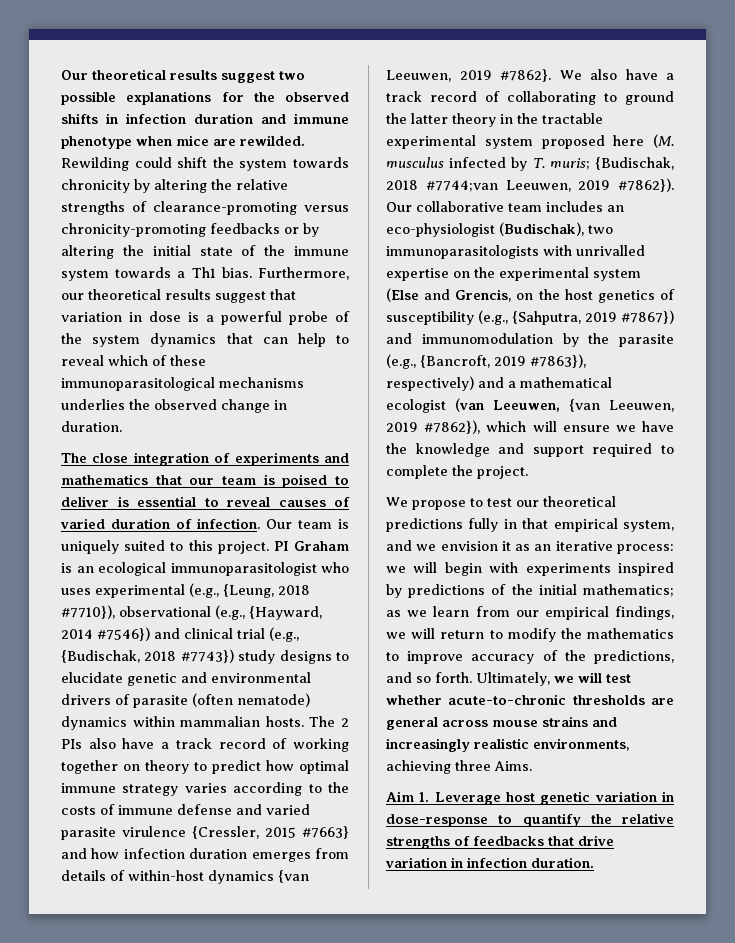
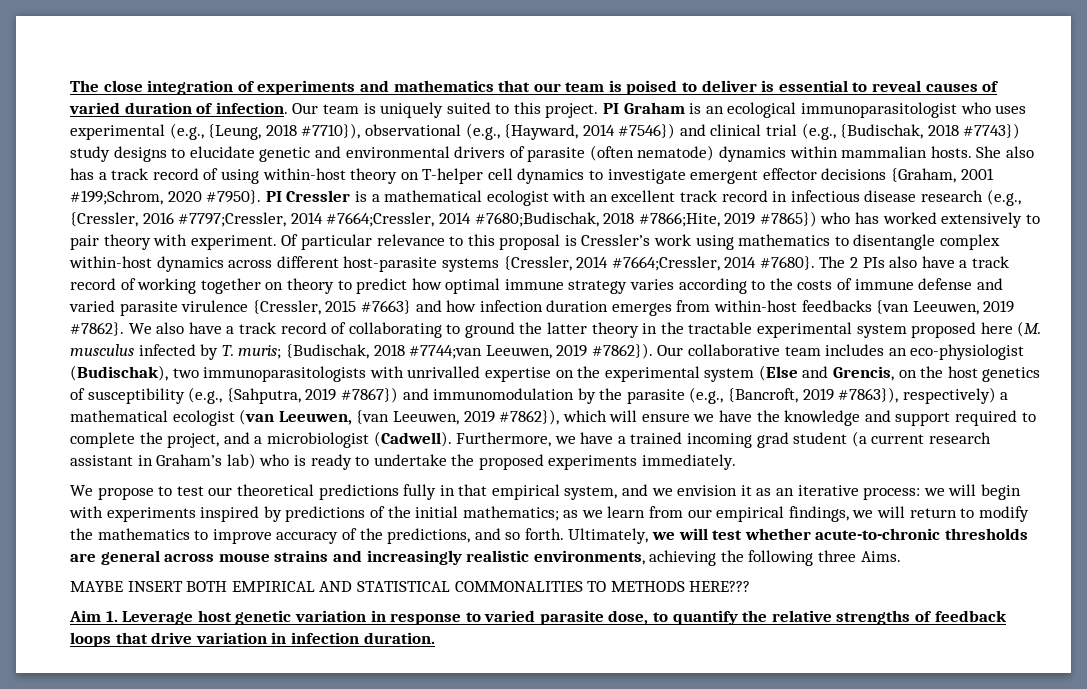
[61,69,305,83] [61,91,349,105] [61,113,349,124] [61,135,305,149] [61,157,349,171] [61,179,288,193] [61,201,349,215] [61,223,319,237] [61,245,349,259] [61,267,349,281] [61,289,296,303] [61,311,350,325] [61,333,349,347] [61,355,206,366] [61,377,304,391] [61,399,287,413] [61,421,122,432] Our theoretical results suggest two possible explanations for the observed shifts in infection duration and immune phenotype when mice are rewilded. Rewilding could shift the system towards chronicity by altering the relative strengths of clearance-promoting versus chronicity-promoting feedbacks or by altering the initial state of the immune system towards a Th1 bias. Furthermore, our theoretical results suggest that variation in dose is a powerful probe of the system dynamics that can help to reveal which of these immunoparasitological mechanisms underlies the observed change in duration. // -> (70, 86) none
(304, 721) none -> [976,146,1035,158] [70,168,994,184] [70,189,1021,206] [70,211,1040,228] [70,234,1001,250] [69,256,815,272] She also has a track record of using within-host theory on T-helper cell dynamics to investigate emergent effector decisions {Graham, 2001 #199;Schrom, 2020 #7950}. PI Cressler is a mathematical ecologist with an excellent track record in infectious disease research (e.g., {Cressler, 2016 #7797;Cressler, 2014 #7664;Cressler, 2014 #7680;Budischak, 2018 #7866;Hite, 2019 #7865}) who has worked extensively to pair theory with experiment. Of particular relevance to this proposal is Cressler’s work using mathematics to disentangle complex within-host dynamics across different host-parasite systems {Cressler, 2014 #7664;Cressler, 2014 #7680}.
[61,870,274,884] details of within-host dynamics -> [714,300,872,312] within-host feedbacks
[478,377,504,388] and -> (996, 395) none
[477,466,528,479] project. -> [167,431,992,448] [70,453,737,470] project, and a microbiologist (Cadwell). Furthermore, we have a trained incoming grad student (a current research assistant in Graham’s lab) who is ready to undertake the proposed experiments immediately.
(451, 767) none -> [720,550,814,566] the following
(532, 766) none -> [70,581,751,592] // MAYBE INSERT BOTH EMPIRICAL AND STATISTICAL COMMONALITIES TO METHODS HERE???
[386,814,488,827] dose-response -> [390,610,649,625] response to varied parasite dose,
[473,836,544,846] feedbacks -> [934,610,1007,622] [70,632,111,647] feedback loops

